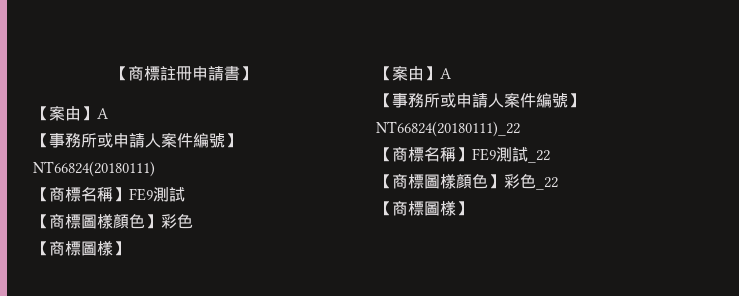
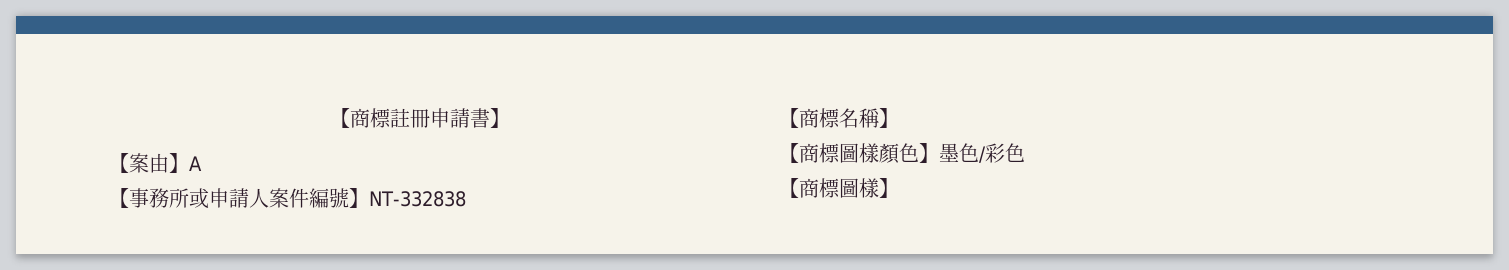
[33,161,155,177] [33,187,185,202] [33,214,161,229] NT66824(20180111) // 【商標名稱】FE9測試 // 【商標圖樣顏色】 -> [369,191,466,207] [779,108,899,128] [779,143,986,164] NT-332838 // 【商標名稱】 // 【商標圖樣顏色】墨色/
[376,66,452,81] [376,93,584,108] [376,121,520,137] [376,147,550,163] [376,174,558,190] [376,201,472,216] // 【案由】A // 【事務所或申請人案件編號】NT66824(20180111)_22 // 【商標名稱】FE9測試_22 // 【商標圖樣顏色】彩色_22 // 【商標圖樣】 -> (899, 188) none

